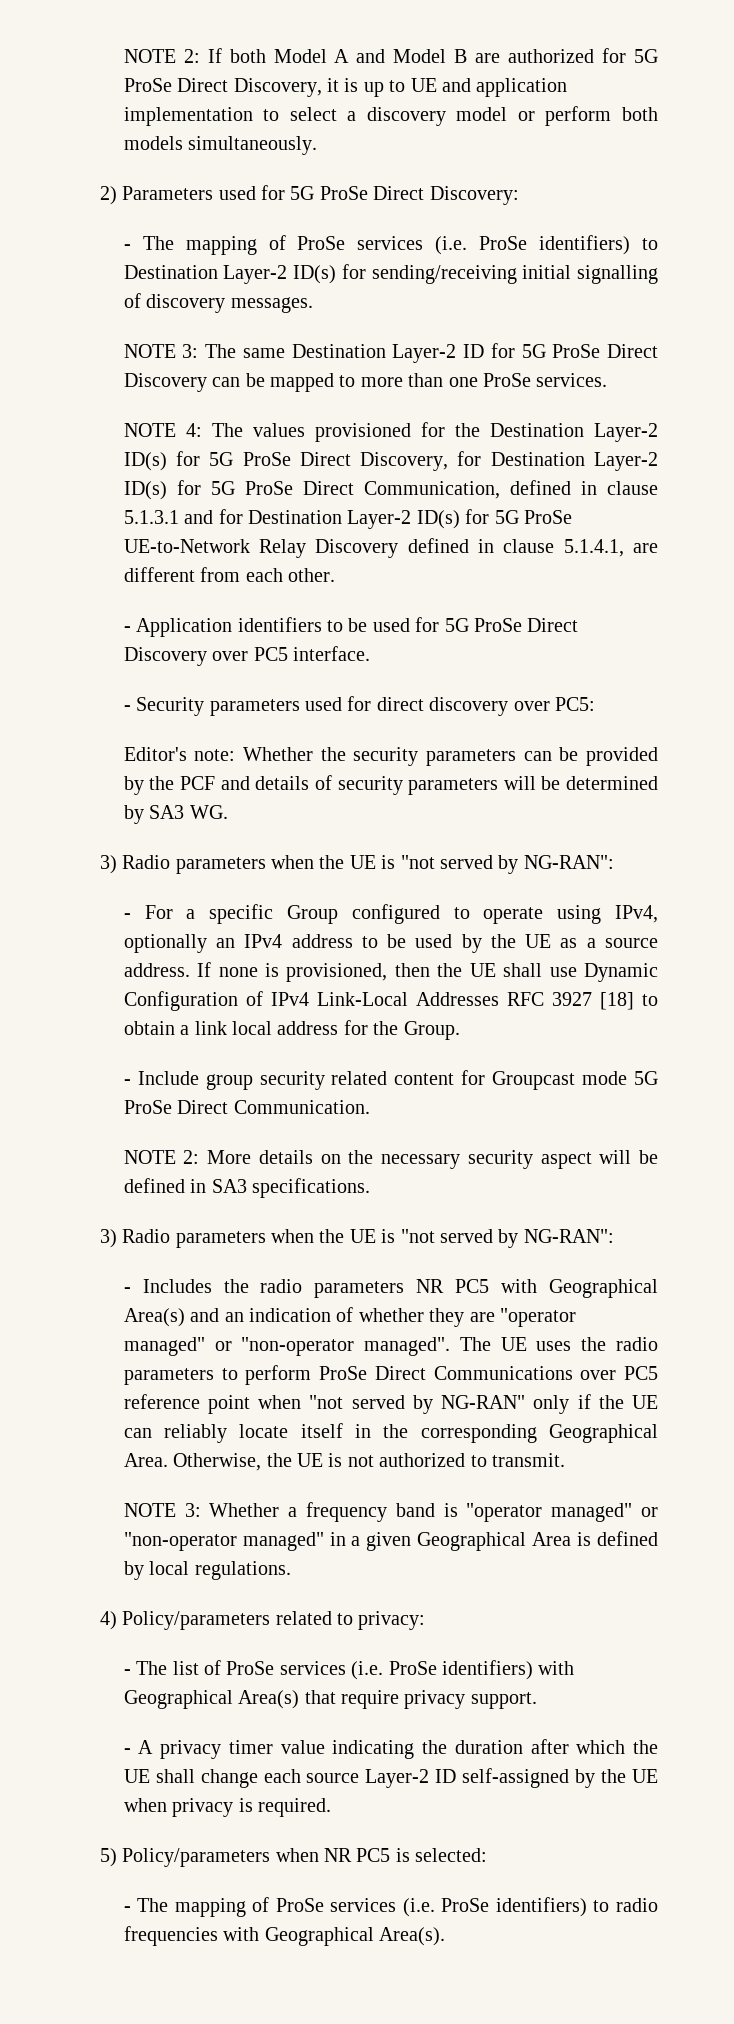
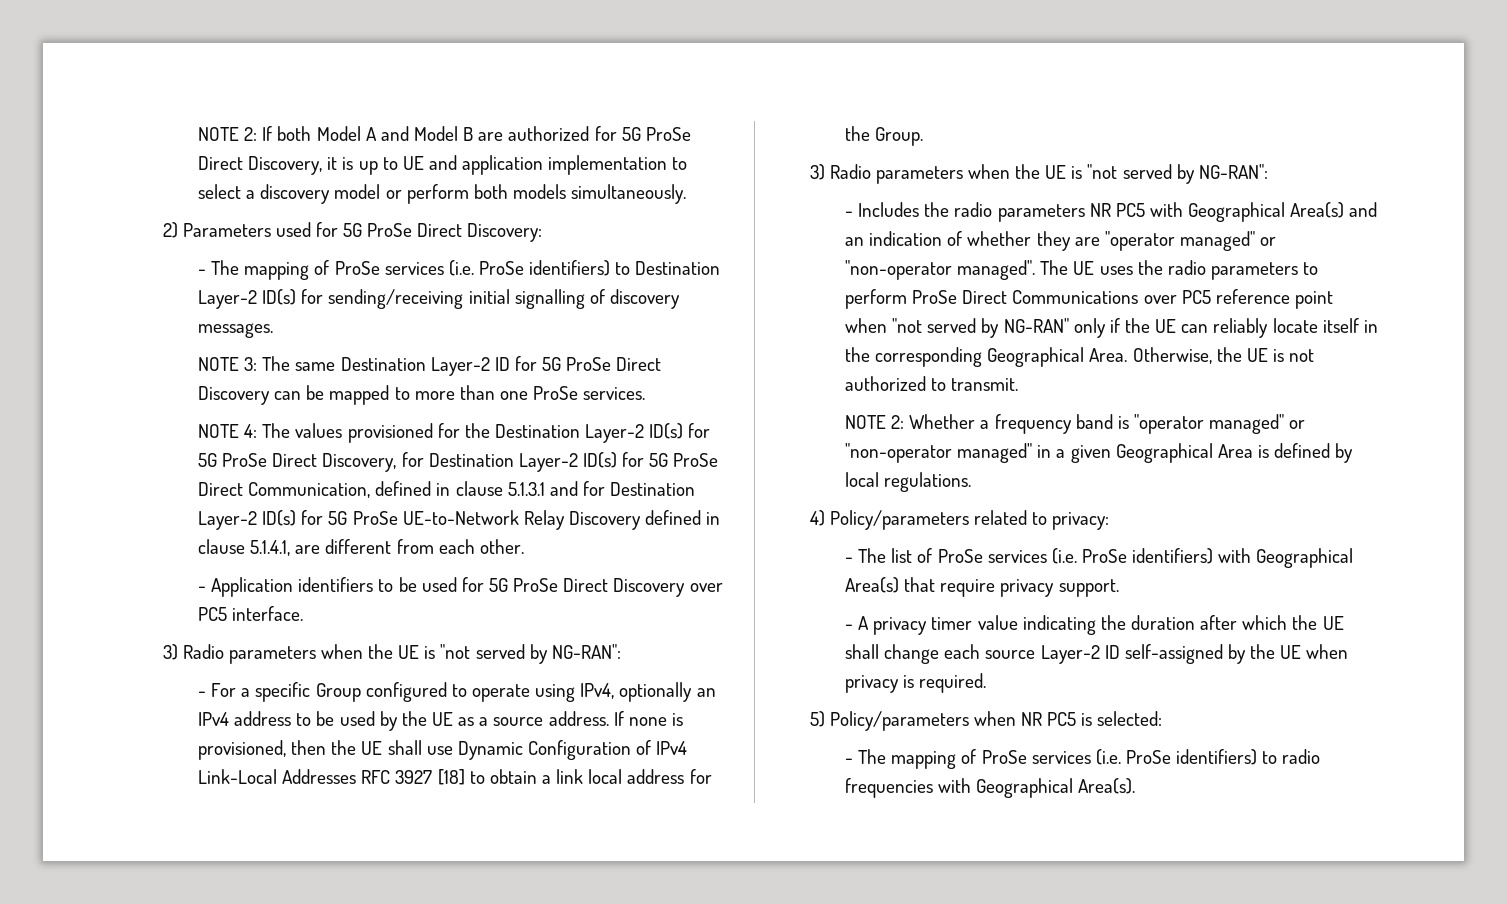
[123,696,595,716] [123,747,658,766] [123,775,658,795] [123,805,228,824] // - Security parameters used for direct discovery over PC5: // Editor's note: Whether the security parameters can be provided by the PCF and details of security parameters will be determined by SA3 WG. -> (304, 613) none
[123,1070,658,1090] [123,1100,370,1114] [123,1150,658,1169] [123,1178,370,1198] // - Include group security related content for Groupcast mode 5G ProSe Direct Communication. // NOTE 2: More details on the necessary security aspect will be defined in SA3 specifications. -> (924, 136) none
[184,1503,201,1517] 3: -> [891,415,905,429] 2:

